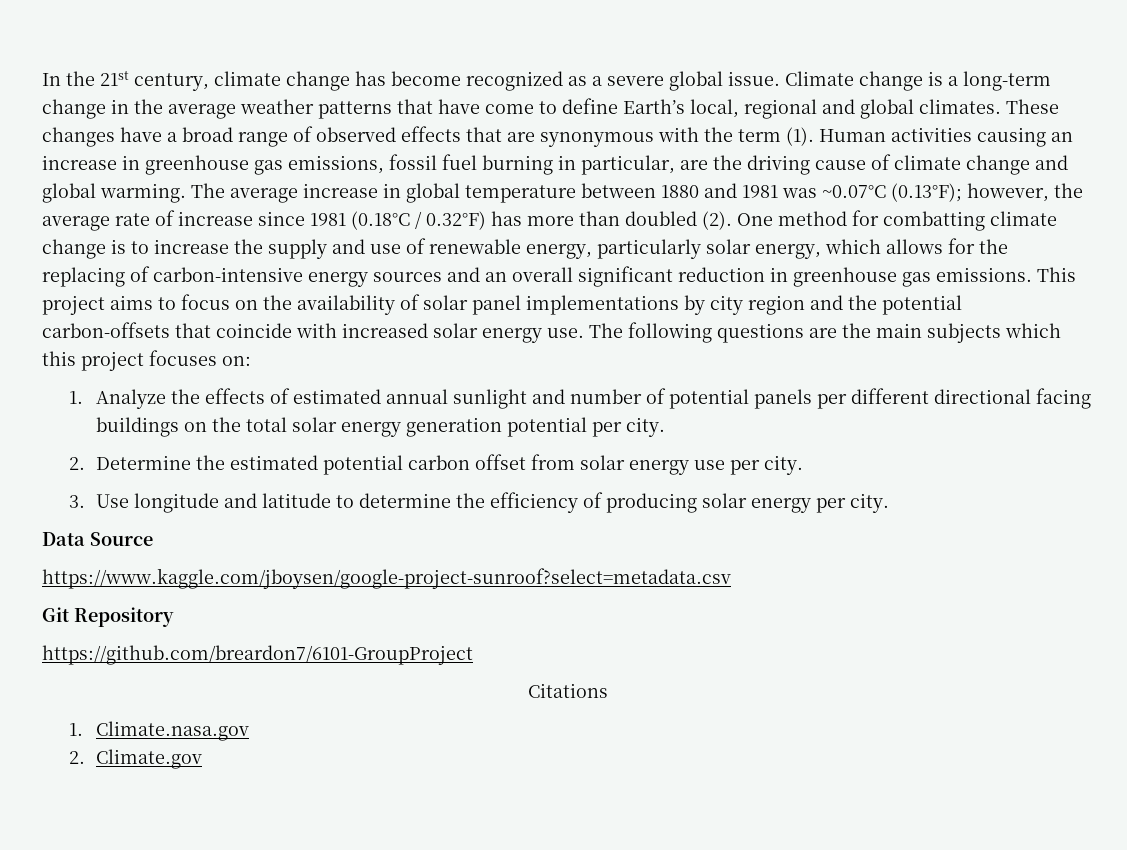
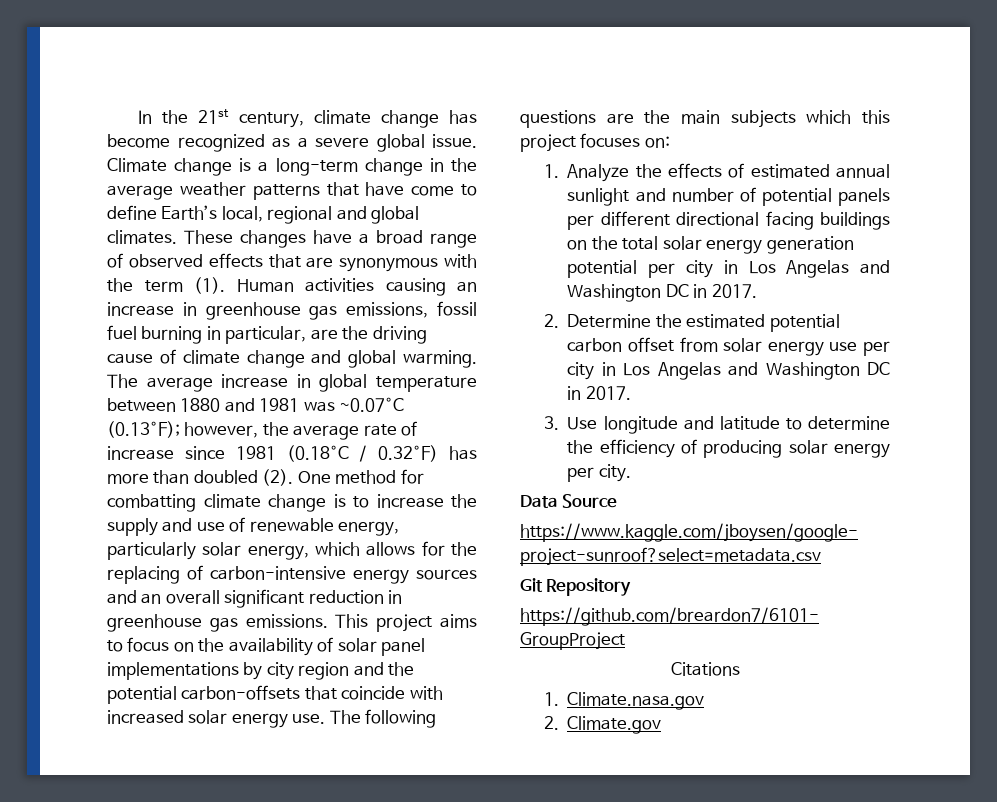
[625,417,665,437] city. -> [685,260,891,278] [567,284,757,302] city in Los Angelas and Washington DC in 2017.
[763,455,803,475] city. -> [567,362,890,380] [567,386,631,400] city in Los Angelas and Washington DC in 2017.

